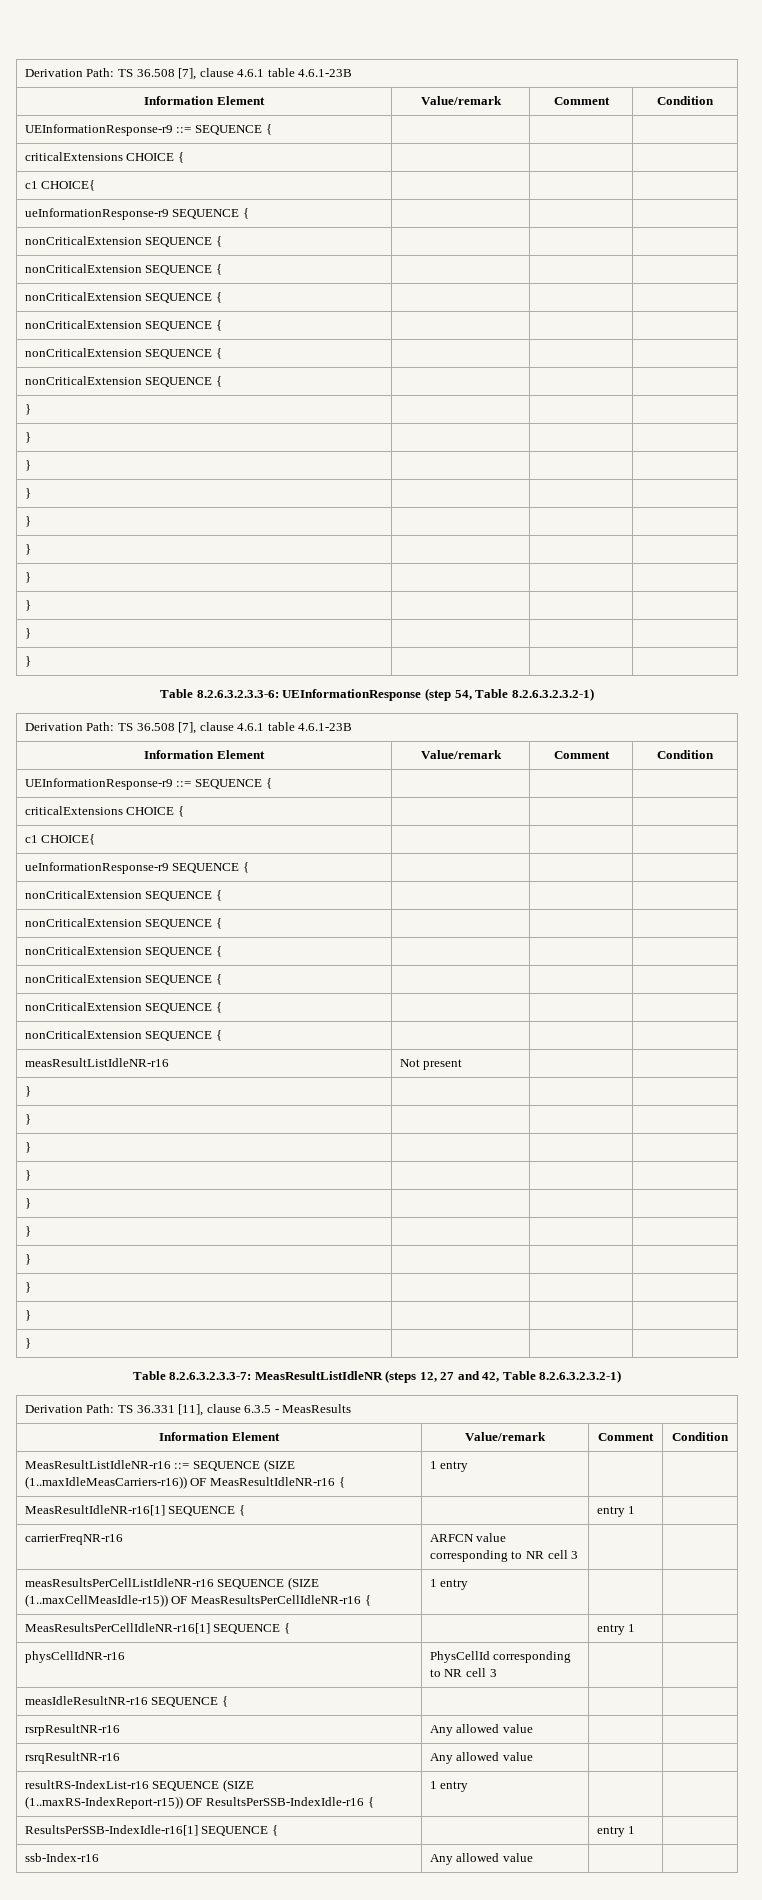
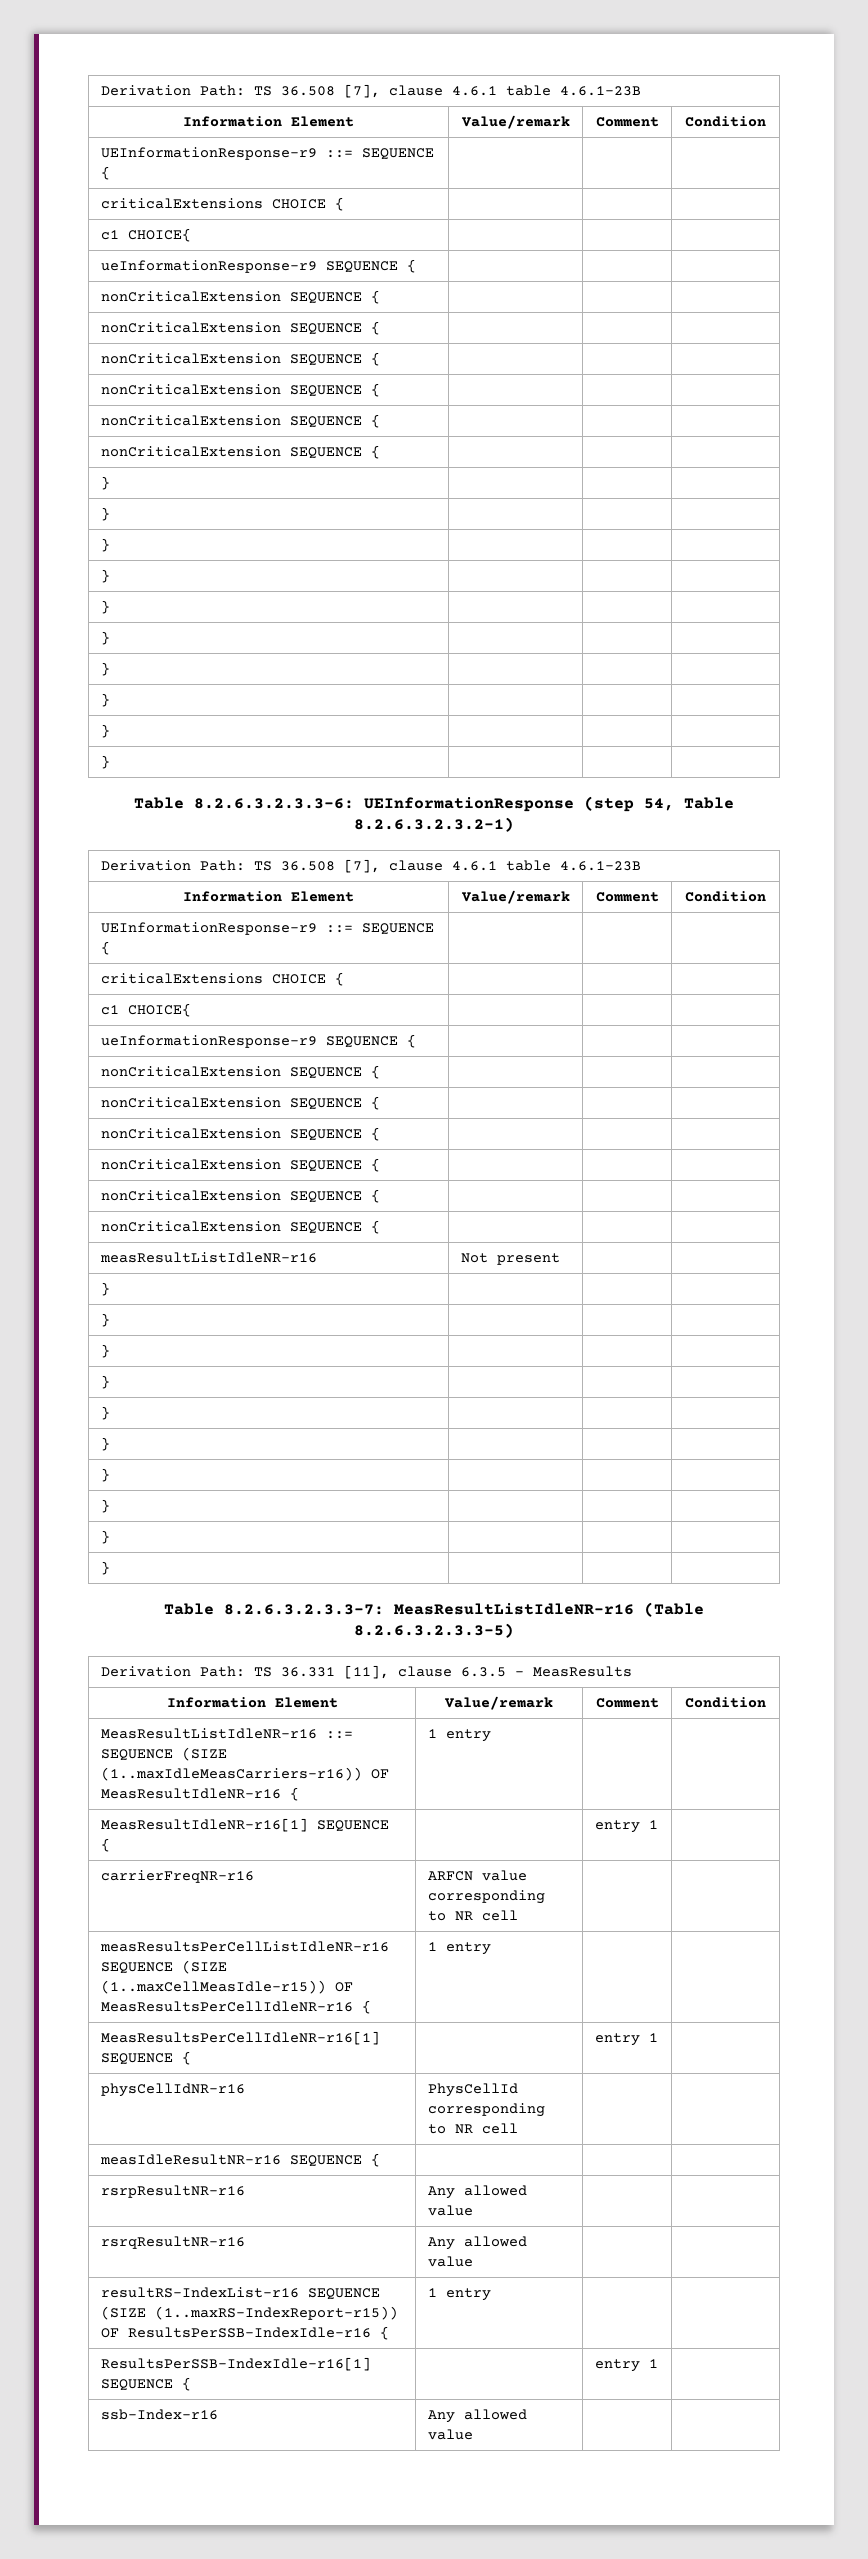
[254,1370,622,1383] MeasResultListIdleNR (steps 12, 27 and 42, Table 8.2.6.3.2.3.2-1) -> [394,1602,704,1617] [354,1623,514,1638] MeasResultListIdleNR-r16 (Table 8.2.6.3.2.3.3-5)
[571,1551,579,1559] 3 -> (518, 1915) none
[489,1669,497,1677] 3 -> (518, 2128) none

